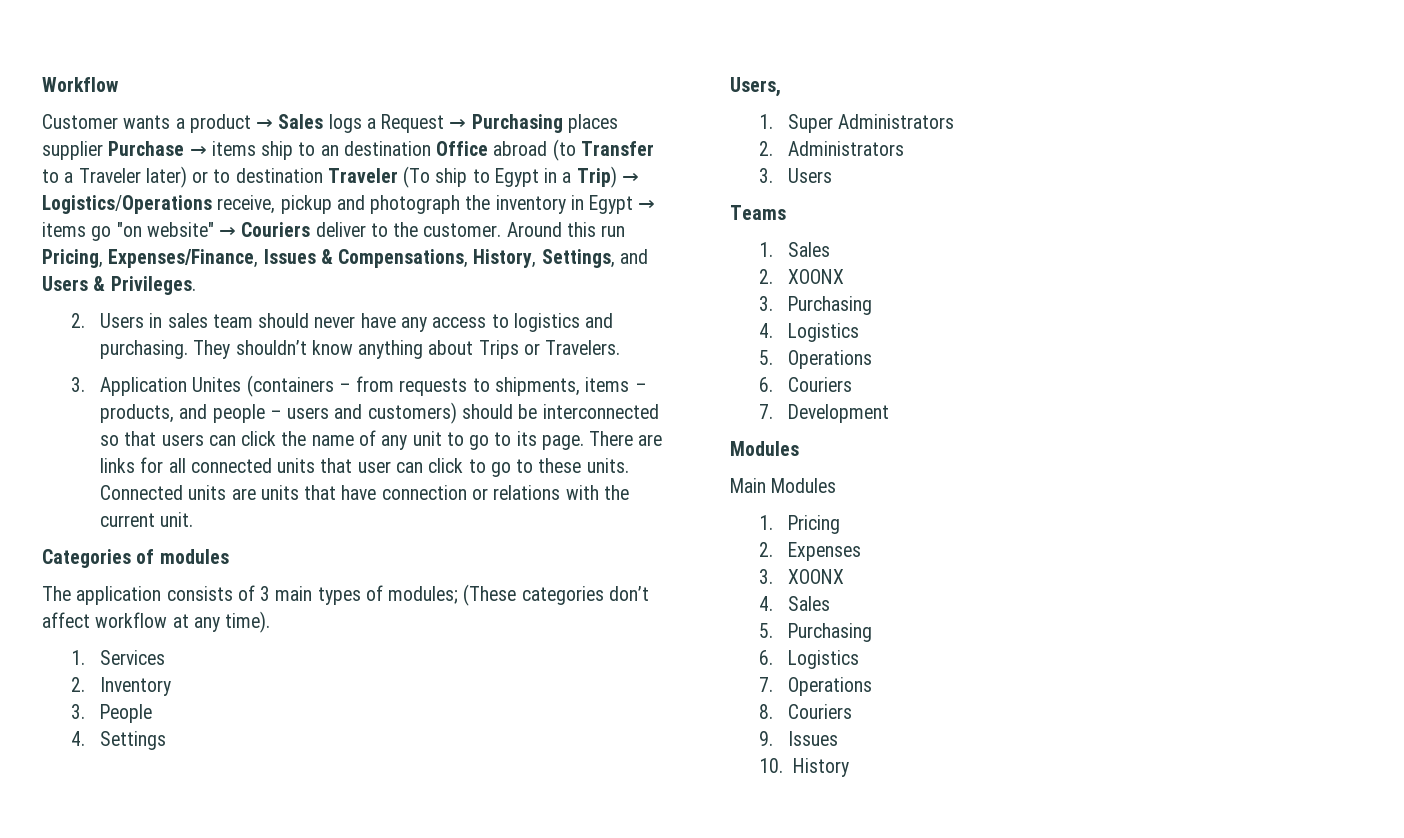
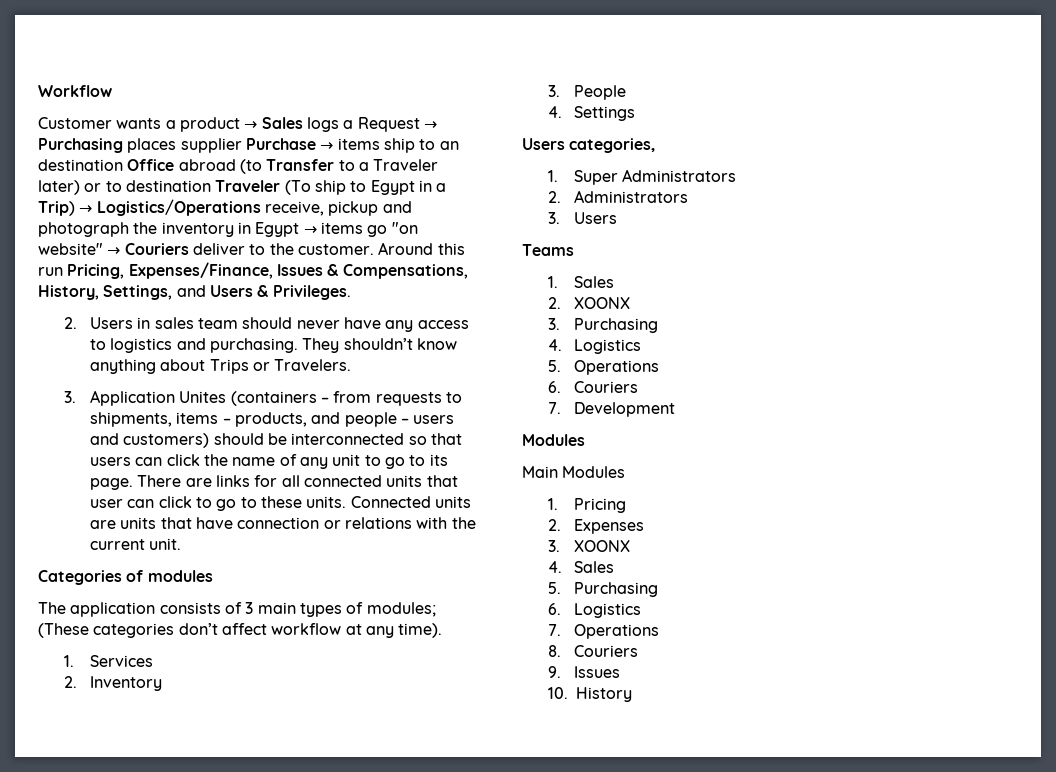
[730,77,781,97] Users, -> [522,138,656,153] Users categories,

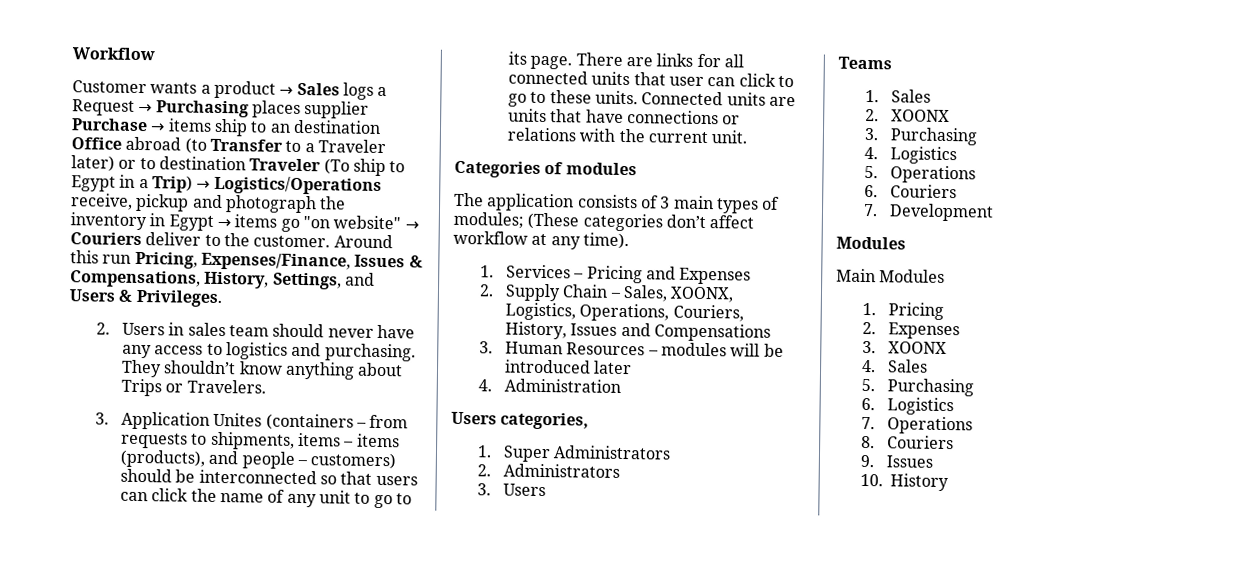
[235,412,308,427] products, -> [356,433,400,448] [120,449,206,468] items (products),
[413,415,455,424] [90,433,120,445] users and -> (309, 462) none
[237,517,320,529] connection -> [627,110,720,125] connections
[64,676,163,691] [548,85,627,100] [548,106,636,121] // 2. Inventory // 3. People // 4. Settings -> [573,265,752,285] [478,283,735,303] [505,302,744,322] [505,321,772,342] [478,341,784,357] [504,359,633,375] [477,378,622,393] – Pricing and Expenses // 2. Supply Chain – Sales, XOONX, Logistics, Operations, Couriers, History, Issues and Compensations // 3. Human Resources – modules will be introduced later // 4. Administration

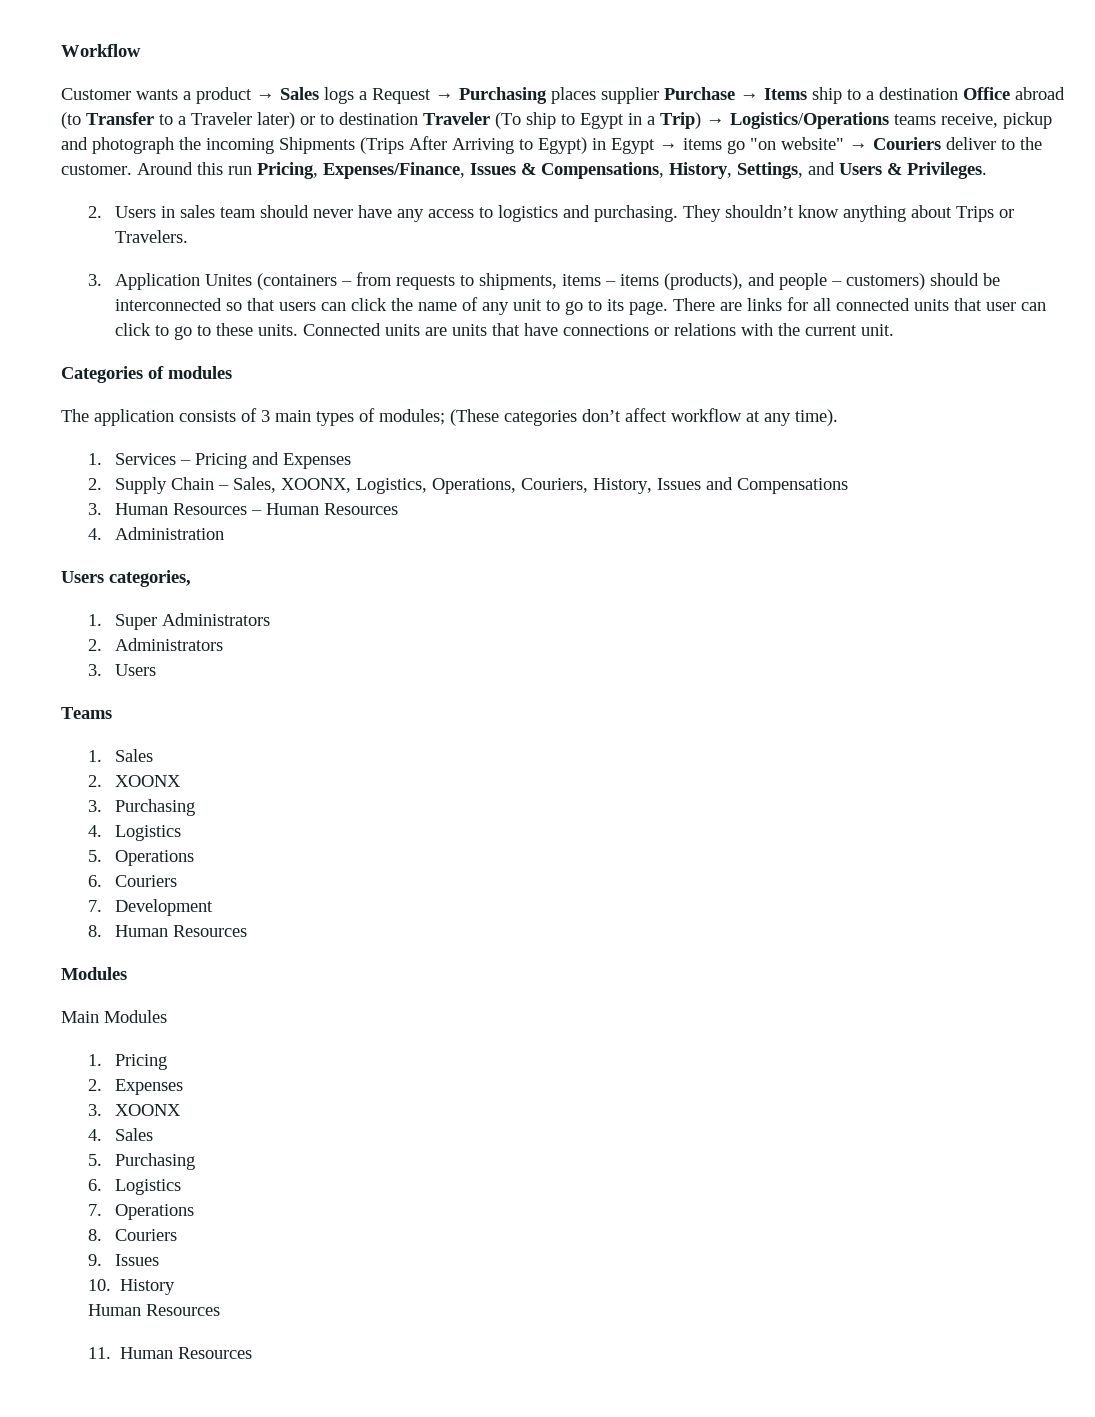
[167,118,291,137] items ship to an -> [764,87,874,104] Items ship to a
(382, 185) none -> [894,114,936,125] teams
[70,212,147,231] inventory -> [206,136,587,154] incoming Shipments (Trips After Arriving to Egypt)
[661,342,784,357] [504,359,633,375] modules will be introduced later -> [266,503,399,515] Human Resources
(995, 212) none -> [88,925,248,937] // 8. Human Resources
(949, 482) none -> [88,1304,221,1316] [88,1347,253,1359] // Human Resources // 11. Human Resources

